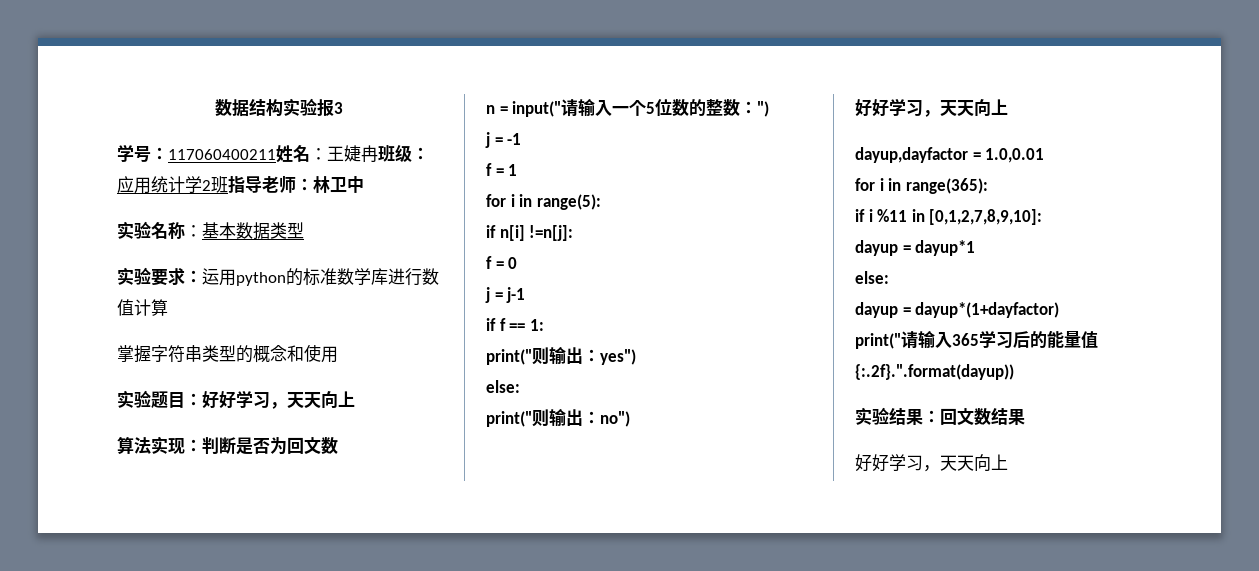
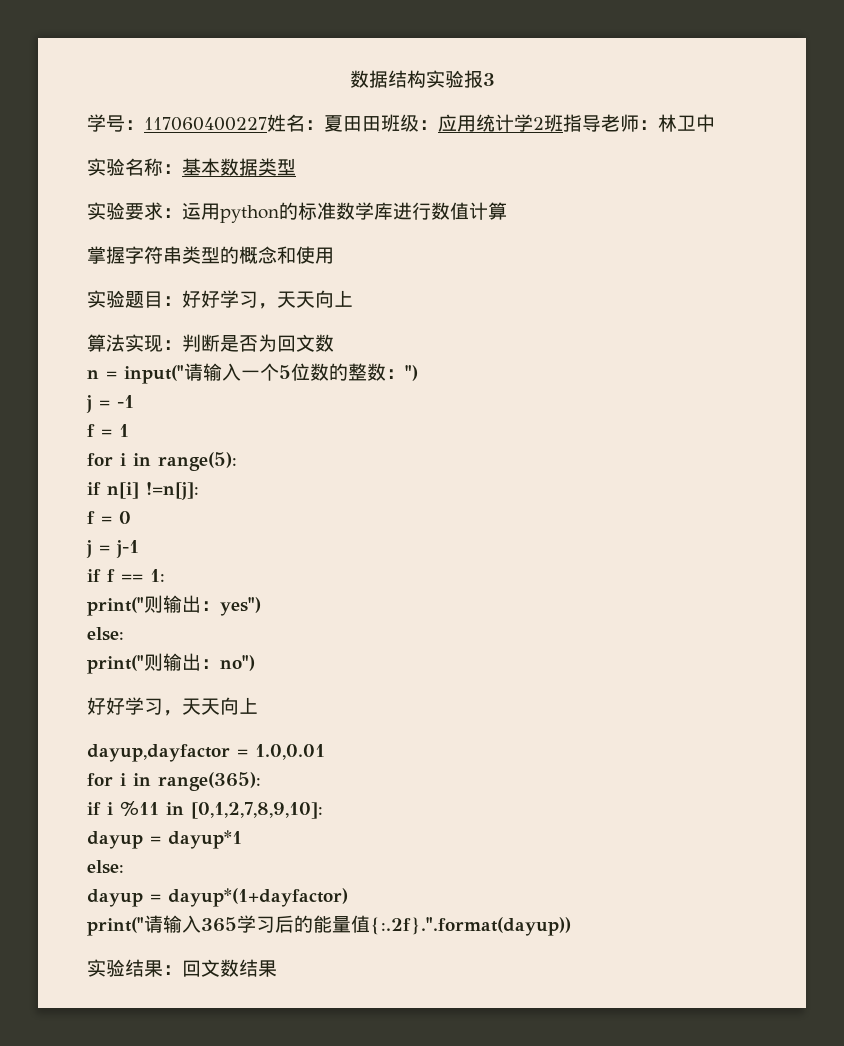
[168,145,378,163] 117060400211姓名：王婕冉 -> [144,114,381,132] 117060400227姓名：夏田田
[855,454,1008,472] // 好好学习，天天向上 -> (277, 968) none

